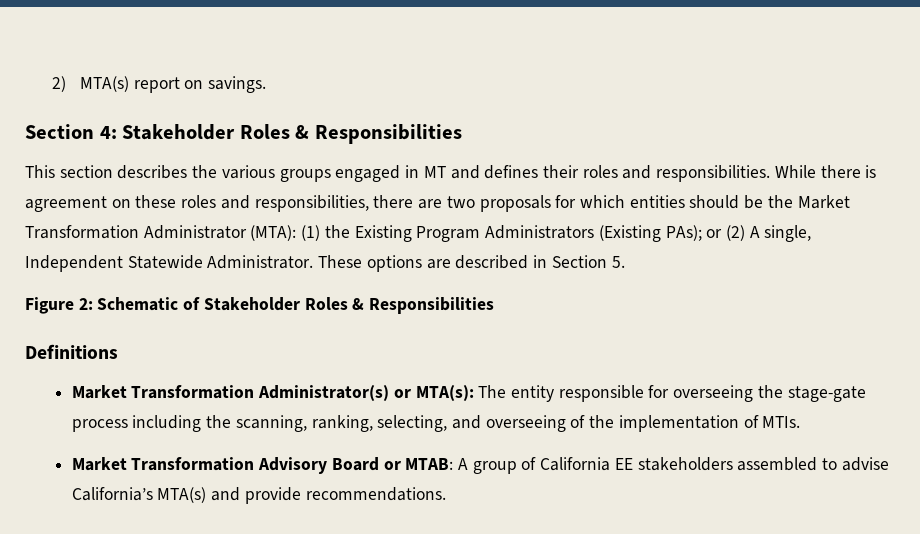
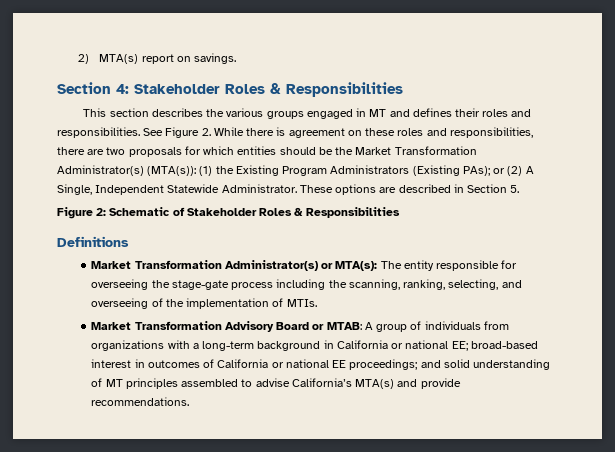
(771, 173) none -> [143,127,211,138] See Figure 2.
[143,225,297,241] Administrator (MTA): -> [57,165,197,176] Administrator(s) (MTA(s)):
[764,225,812,242] single, -> [57,184,92,195] Single,
[540,457,733,471] California EE stakeholders -> [424,321,509,330] [91,340,538,351] [91,359,551,370] [91,378,178,389] individuals from organizations with a long-term background in California or national EE; broad-based interest in outcomes of California or national EE proceedings; and solid understanding of MT principles

